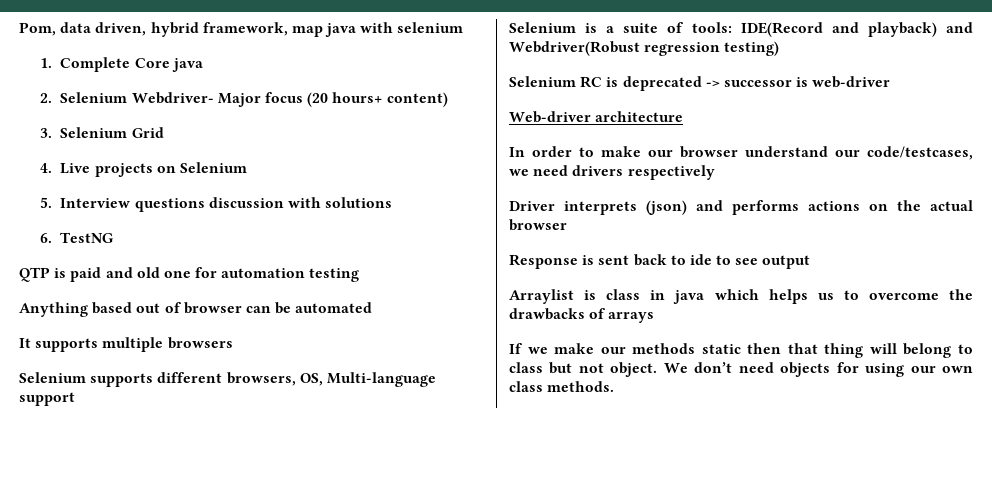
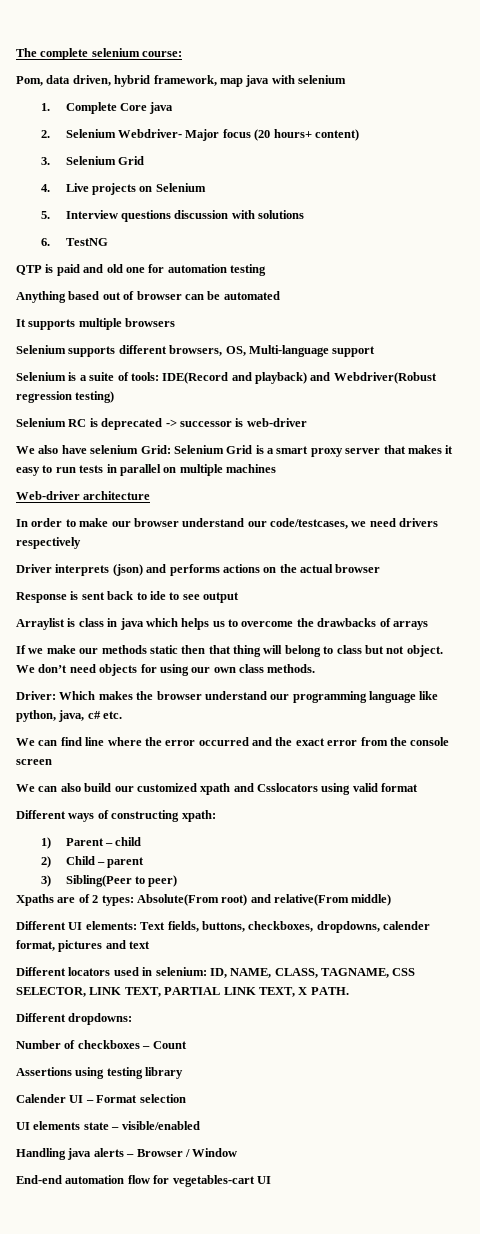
(19, 29) none -> [16,48,183,60] The complete selenium course: //
(891, 82) none -> [16,445,454,457] [16,464,276,476] // We also have selenium Grid: Selenium Grid is a smart proxy server that makes it easy to run tests in parallel on multiple machines
(615, 386) none -> [16,691,439,703] [16,710,123,722] [16,737,450,746] [16,759,52,765] [16,783,419,795] [16,810,216,822] [40,837,142,849] [40,856,145,868] [40,875,178,887] [16,894,392,906] [16,921,430,933] [16,940,151,952] [16,967,416,978] [16,987,349,997] [16,1013,133,1025] [16,1040,187,1049] [16,1067,184,1079] [16,1094,186,1103] [16,1121,200,1130] [16,1148,238,1160] [16,1175,271,1187] // Driver: Which makes the browser understand our programming language like python, java, c# etc. // We can find line where the error occurred and the exact error from the console screen // We can also build our customized xpath and Csslocators using valid format // Different ways of constructing xpath: // 1) Parent – child // 2) Child – parent // 3) Sibling(Peer to peer) // Xpaths are of 2 types: Absolute(From root) and relative(From middle) // Different UI elements: Text fields, buttons, checkboxes, dropdowns, calender format, pictures and text // Different locators used in selenium: ID, NAME, CLASS, TAGNAME, CSS SELECTOR, LINK TEXT, PARTIAL LINK TEXT, X PATH. // Different dropdowns: // Number of checkboxes – Count // Assertions using testing library // Calender UI – Format selection // UI elements state – visible/enabled // Handling java alerts – Browser / Window // End-end automation flow for vegetables-cart UI

